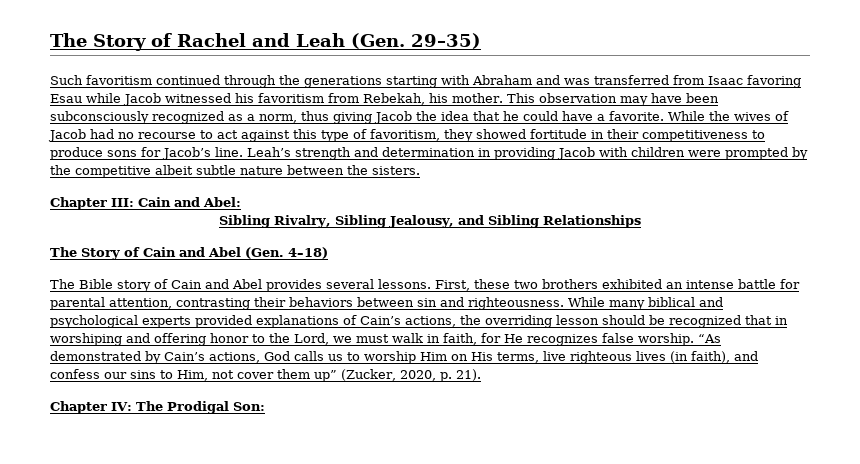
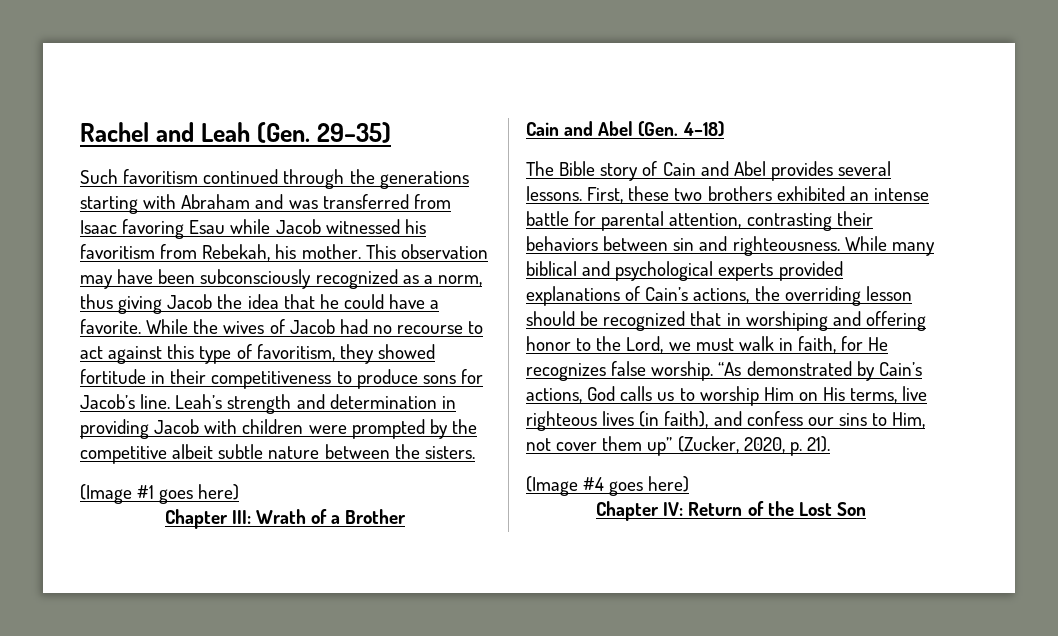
[50,33,172,51] The Story of -> (80, 132) none
[50,197,241,210] [218,215,642,228] [50,247,140,260] Chapter III: Cain and Abel: // Sibling Rivalry, Sibling Jealousy, and Sibling Relationships // The Story of -> [80,484,240,504] [164,509,407,529] (Image #1 goes here) // Chapter III: Wrath of a Brother //
[50,401,265,414] Chapter IV: The Prodigal Son: -> [526,476,690,496] [596,501,866,521] (Image #4 goes here) // Chapter IV: Return of the Lost Son

